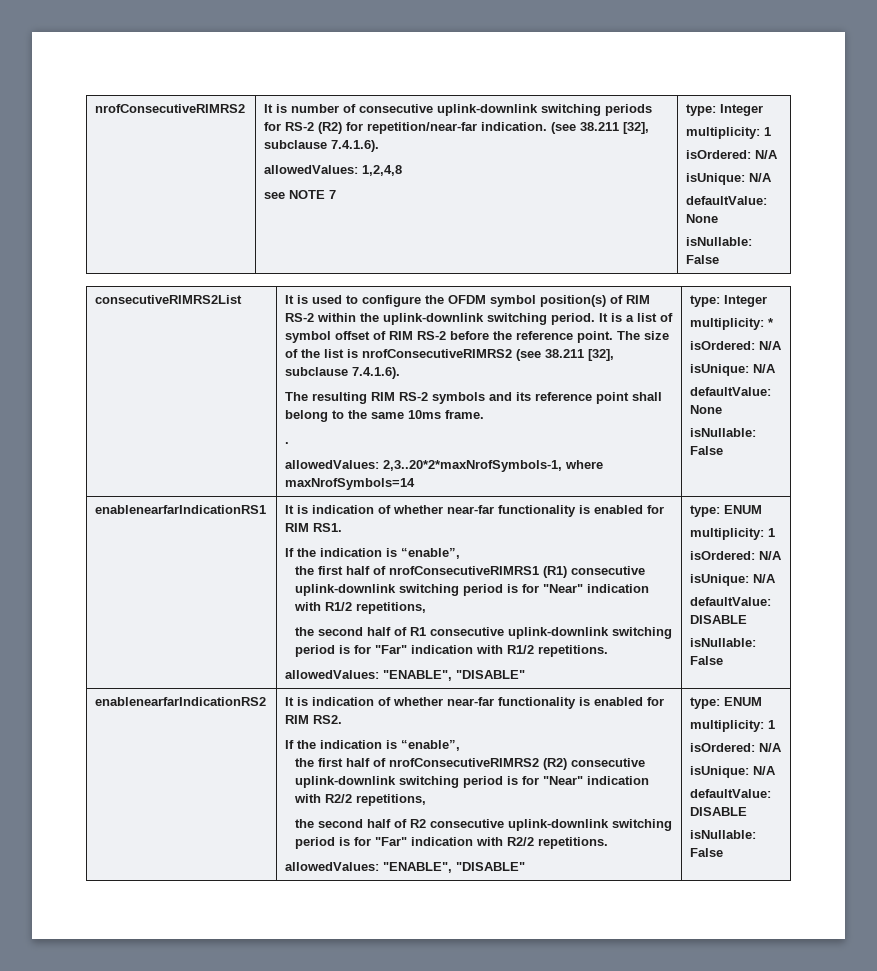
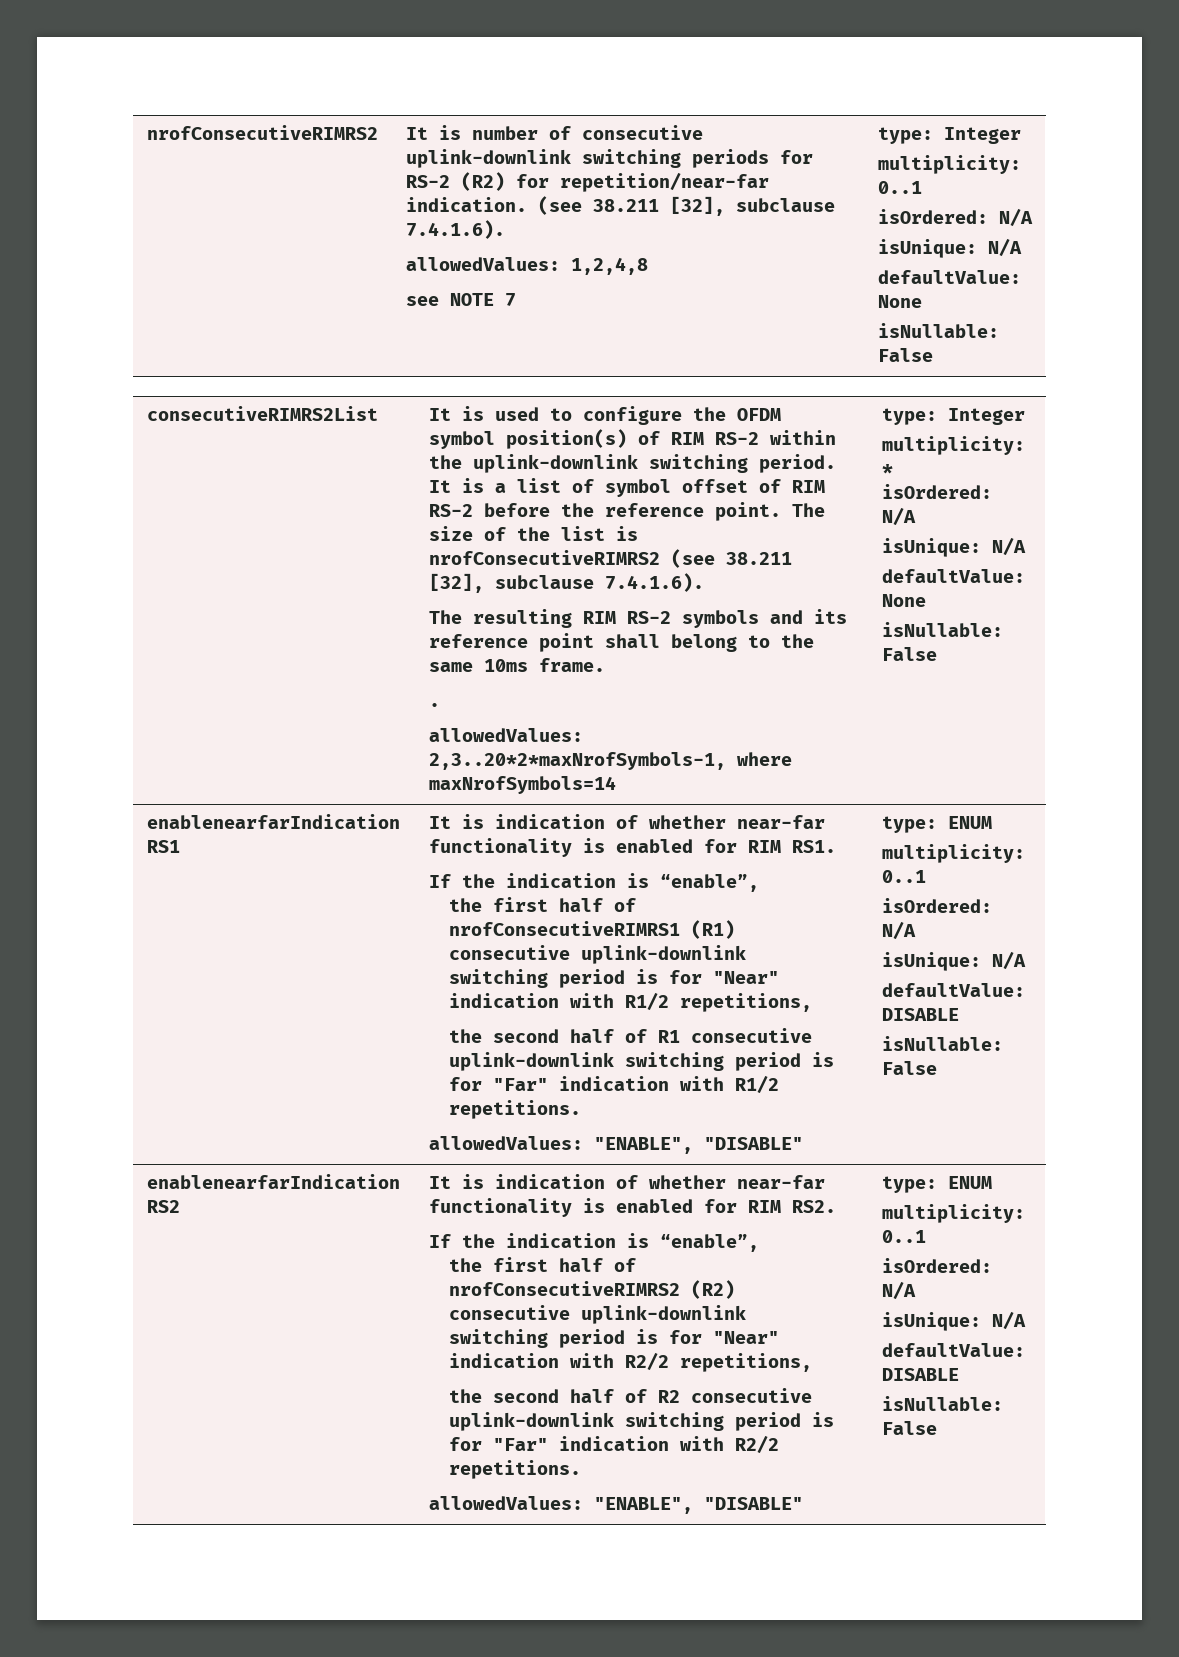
[764,127,772,136] 1 -> [877,181,922,194] 0..1
[768,528,776,537] 1 -> [881,870,926,883] 0..1
[768,720,776,729] 1 -> [881,1230,926,1243] 0..1

